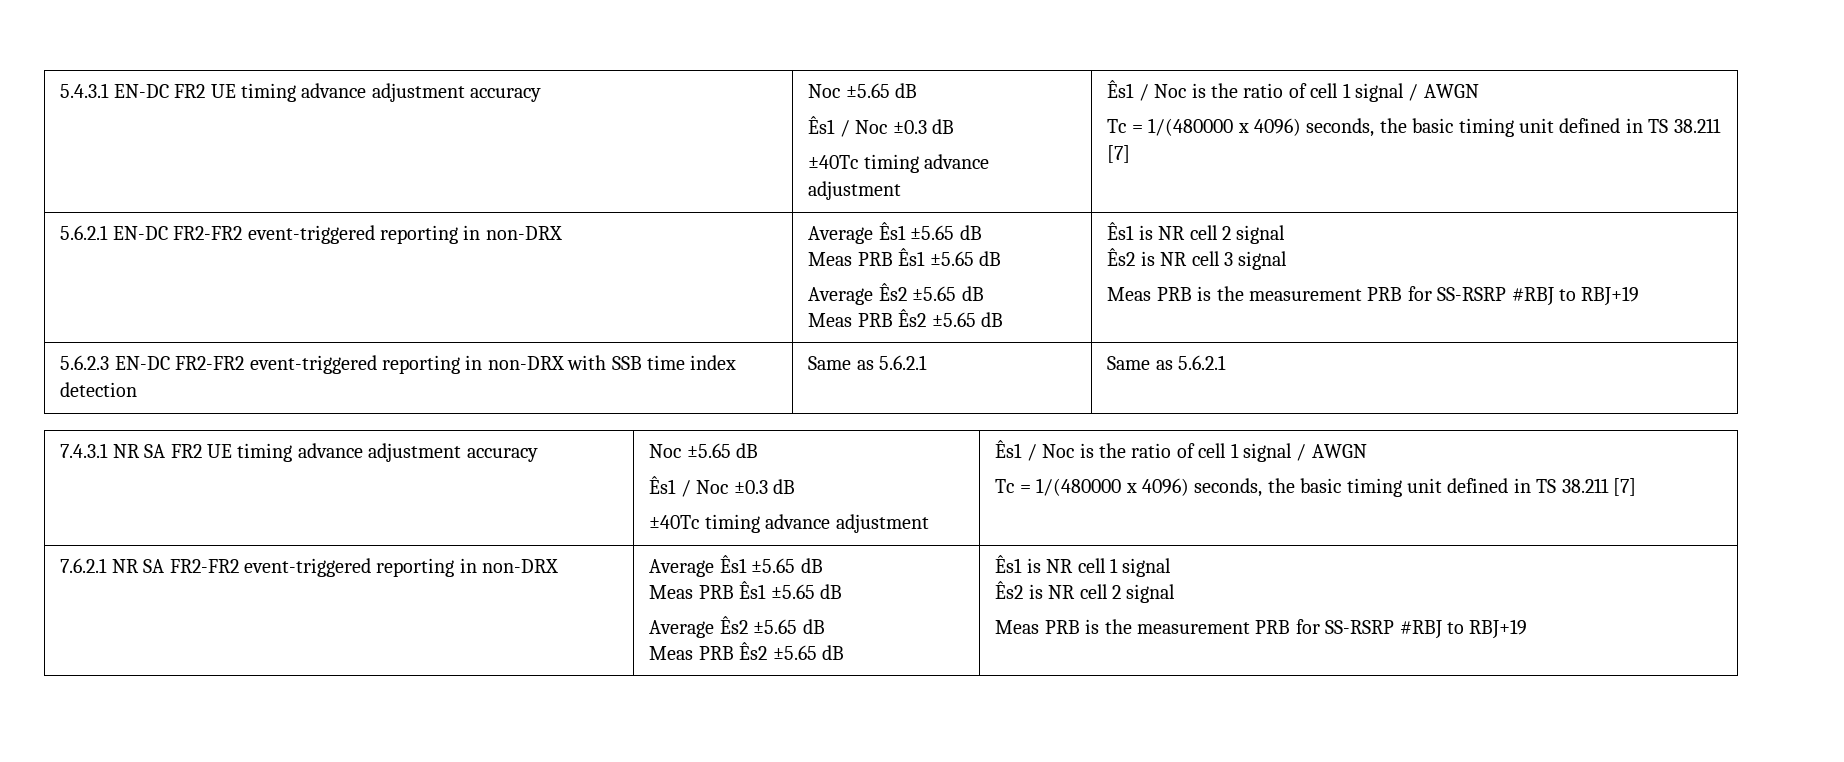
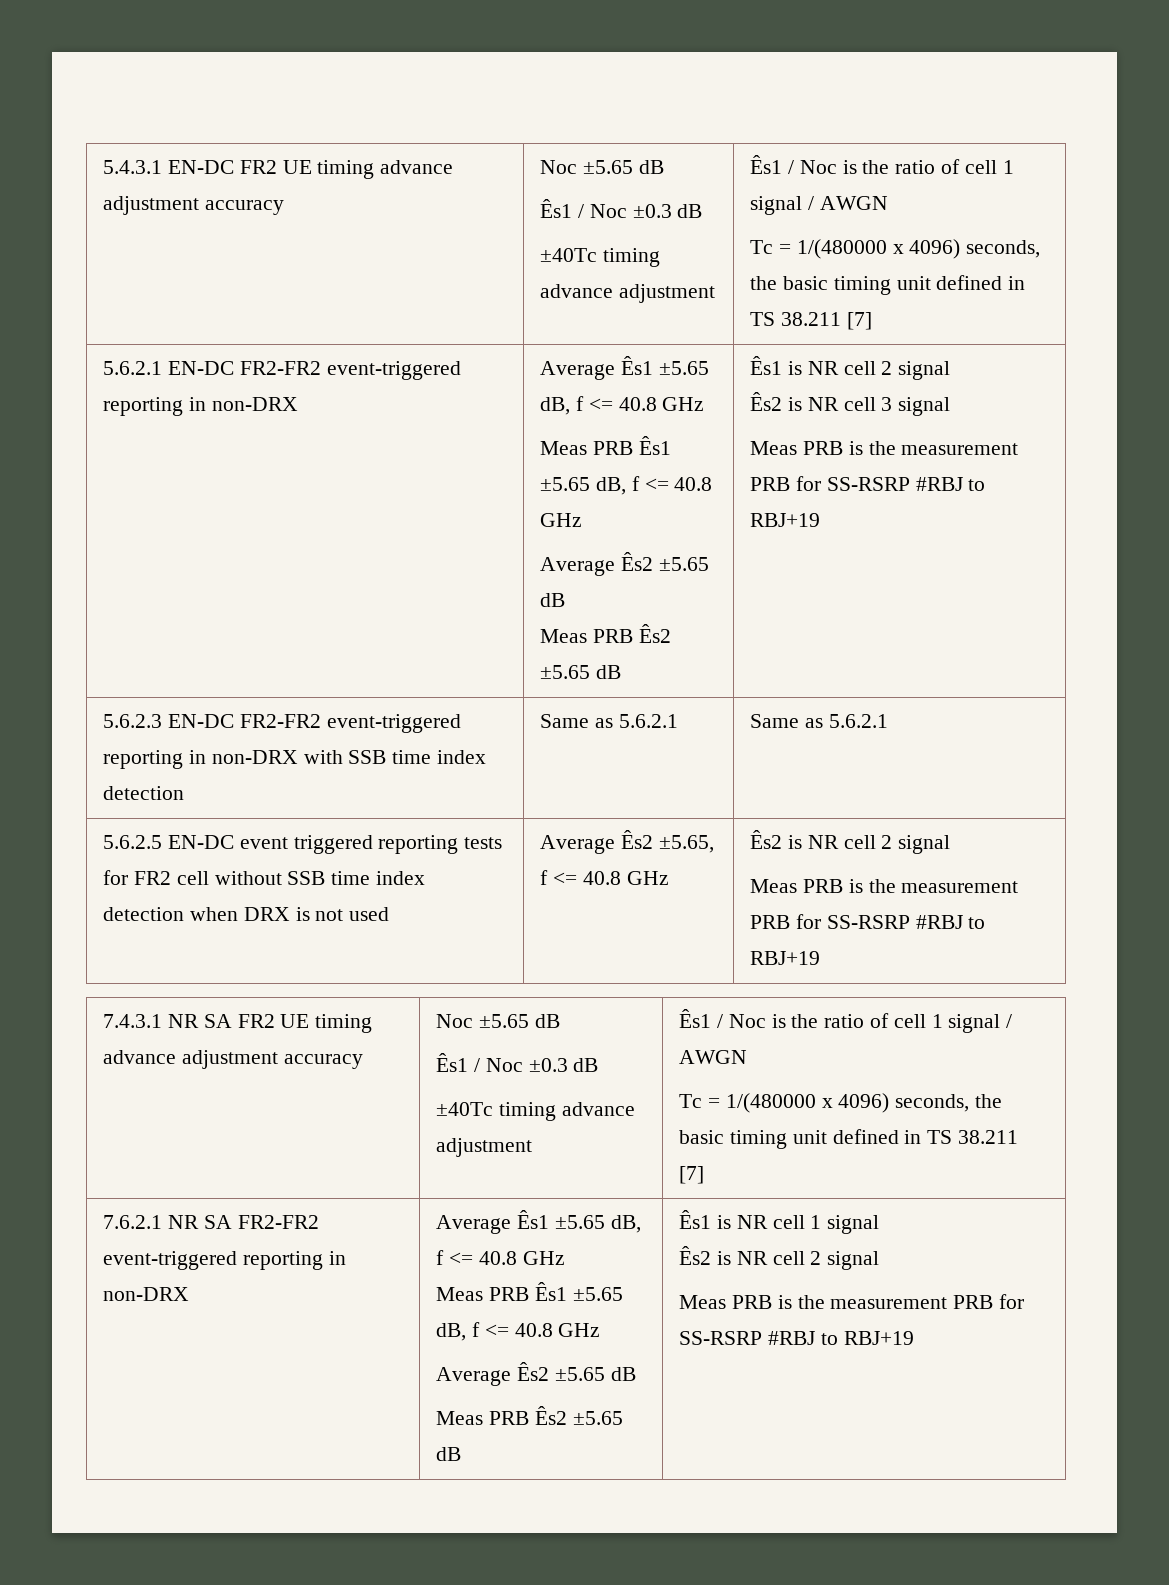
[959,225,982,240] [808,248,1001,266] dB // Meas PRB Ês1 ±5.65 dB -> [540,396,705,415] [540,436,671,455] [540,476,713,495] [540,513,583,527] dB, f <= 40.8 GHz // Meas PRB Ês1 ±5.65 dB, f <= 40.8 GHz
(1227, 362) none -> [103,835,503,854] [103,870,426,885] [103,907,390,921] [540,830,714,854] [540,870,669,885] [750,830,951,854] [750,879,1019,893] [750,914,986,929] [750,951,821,965] // 5.6.2.5 EN-DC event triggered reporting tests for FR2 cell without SSB time index detection when DRX is not used | Average Ês2 ±5.65, f <= 40.8 GHz | Ês2 is NR cell 2 signal // Meas PRB is the measurement PRB for SS-RSRP #RBJ to RBJ+19
[800,558,823,573] [649,581,842,599] dB // Meas PRB Ês1 ±5.65 dB -> [610,1215,641,1233] [436,1250,565,1265] [436,1282,623,1301] [436,1322,601,1341] dB, f <= 40.8 GHz // Meas PRB Ês1 ±5.65 dB, f <= 40.8 GHz

